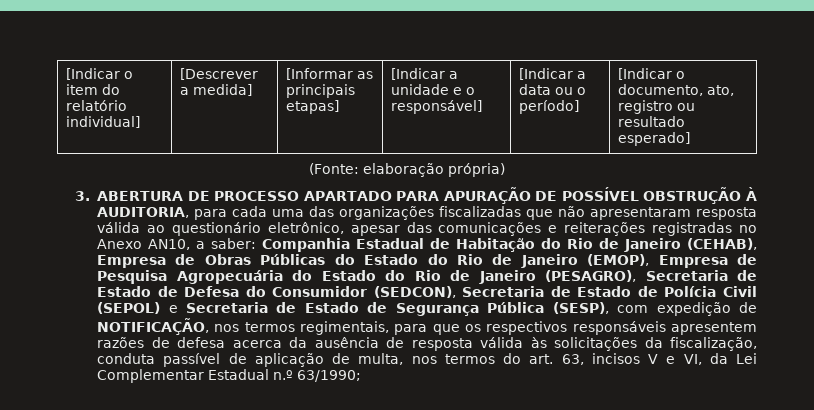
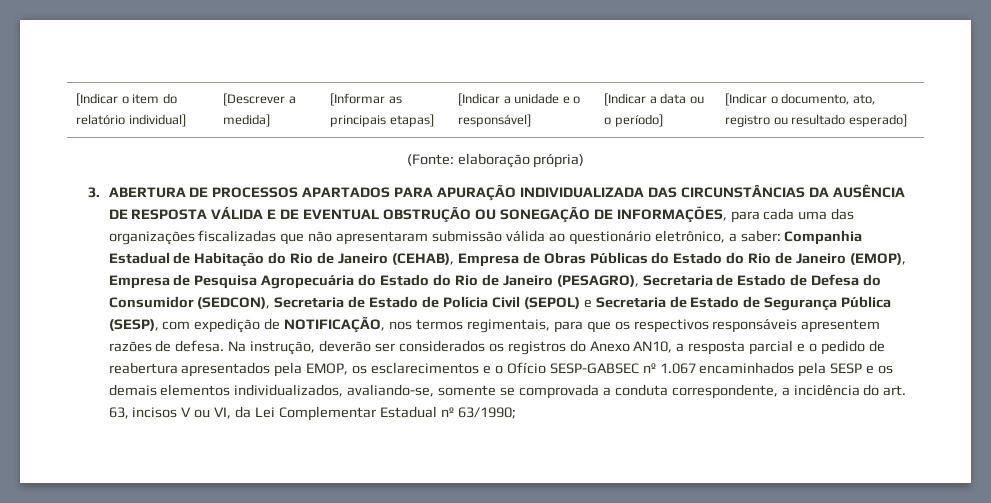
[214,187,757,204] [97,207,190,218] PROCESSO APARTADO PARA APURAÇÃO DE POSSÍVEL OBSTRUÇÃO À AUDITORIA, -> [212,184,905,201] [108,206,727,223] PROCESSOS APARTADOS PARA APURAÇÃO INDIVIDUALIZADA DAS CIRCUNSTÂNCIAS DA AUSÊNCIA DE RESPOSTA VÁLIDA E DE EVENTUAL OBSTRUÇÃO OU SONEGAÇÃO DE INFORMAÇÕES,
[696,207,757,220] resposta -> [432,230,503,242] submissão
[350,222,757,236] [97,239,191,250] apesar das comunicações e reiterações registradas no Anexo AN10, -> (725, 236) none
[177,337,758,351] [97,353,495,367] defesa acerca da ausência de resposta válida às solicitações da fiscalização, conduta passível de aplicação de multa, nos termos -> [175,340,885,355] [108,362,894,377] [108,384,860,399] defesa. Na instrução, deverão ser considerados os registros do Anexo AN10, a resposta parcial e o pedido de reabertura apresentados pela EMOP, os esclarecimentos e o Ofício SESP-GABSEC nº 1.067 encaminhados pela SESP e os demais elementos individualizados, avaliando-se, somente se comprovada a conduta correspondente, a incidência
[666,356,676,364] e -> [194,409,211,418] ou
[273,370,294,380] n.º -> [440,407,454,417] nº

